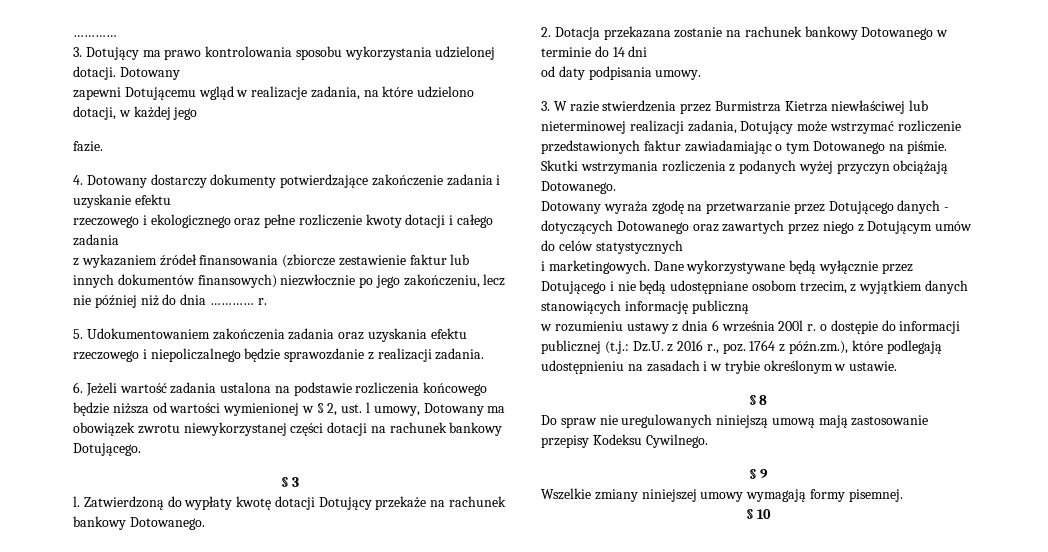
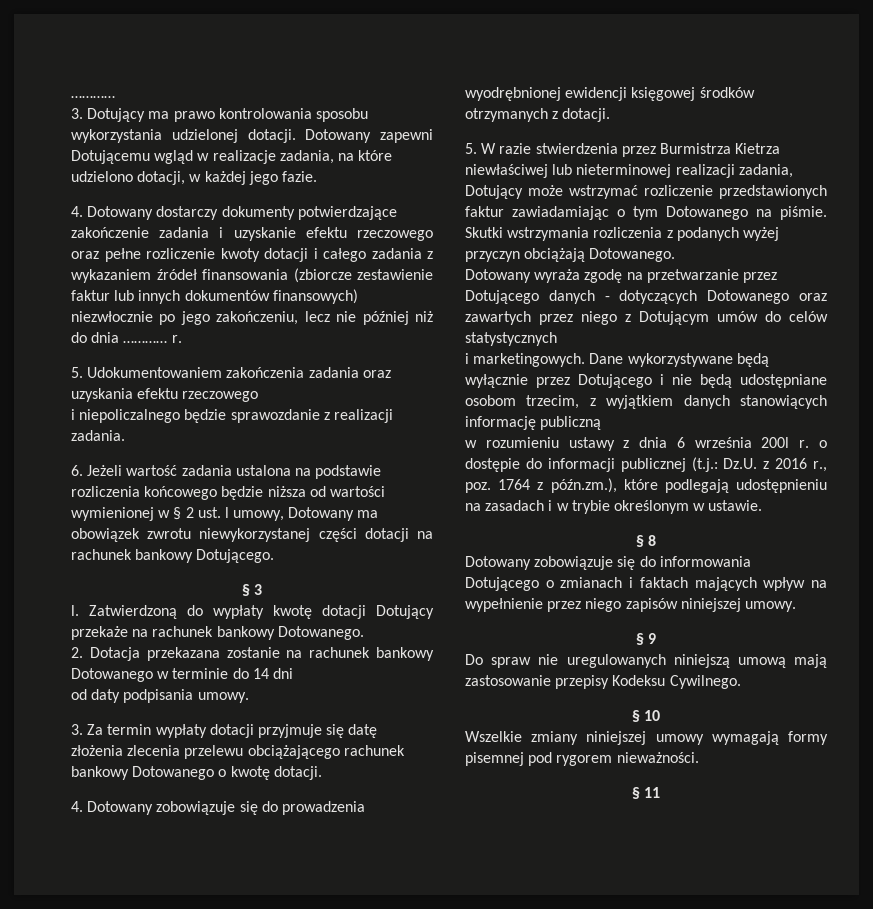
(180, 73) // -> (372, 136) none
(198, 113) // -> (278, 178) none
[73,214,231,228] // rzeczowego i ekologicznego -> [356,230,433,241] rzeczowego
(119, 240) // -> (422, 253) none
(139, 356) none -> (259, 396) //
[327,403,338,416] 2, -> [185,507,194,518] 2
(550, 106) none -> [87,724,378,738] [71,745,405,759] [71,766,322,780] [71,801,365,815] [465,87,755,101] [465,108,611,122] [465,143,477,154] Za termin wypłaty dotacji przyjmuje się datę złożenia zlecenia przelewu obciążającego rachunek bankowy Dotowanego o kwotę dotacji. // 4. Dotowany zobowiązuje się do prowadzenia wyodrębnionej ewidencji księgowej środków otrzymanych z dotacji. // 5.
(768, 400) none -> [465,556,751,570] [465,577,827,591] [465,598,796,612] [635,633,657,645] // Dotowany zobowiązuje się do informowania Dotującego o zmianach i faktach mających wpływ na wypełnienie przez niego zapisów niniejszej umowy. // § 9
[759,469,768,479] 9 -> [644,710,661,721] 10
[848,489,903,502] [746,509,771,519] pisemnej. // § 10 -> [465,752,699,766] [631,787,661,799] pisemnej pod rygorem nieważności. // § 11

